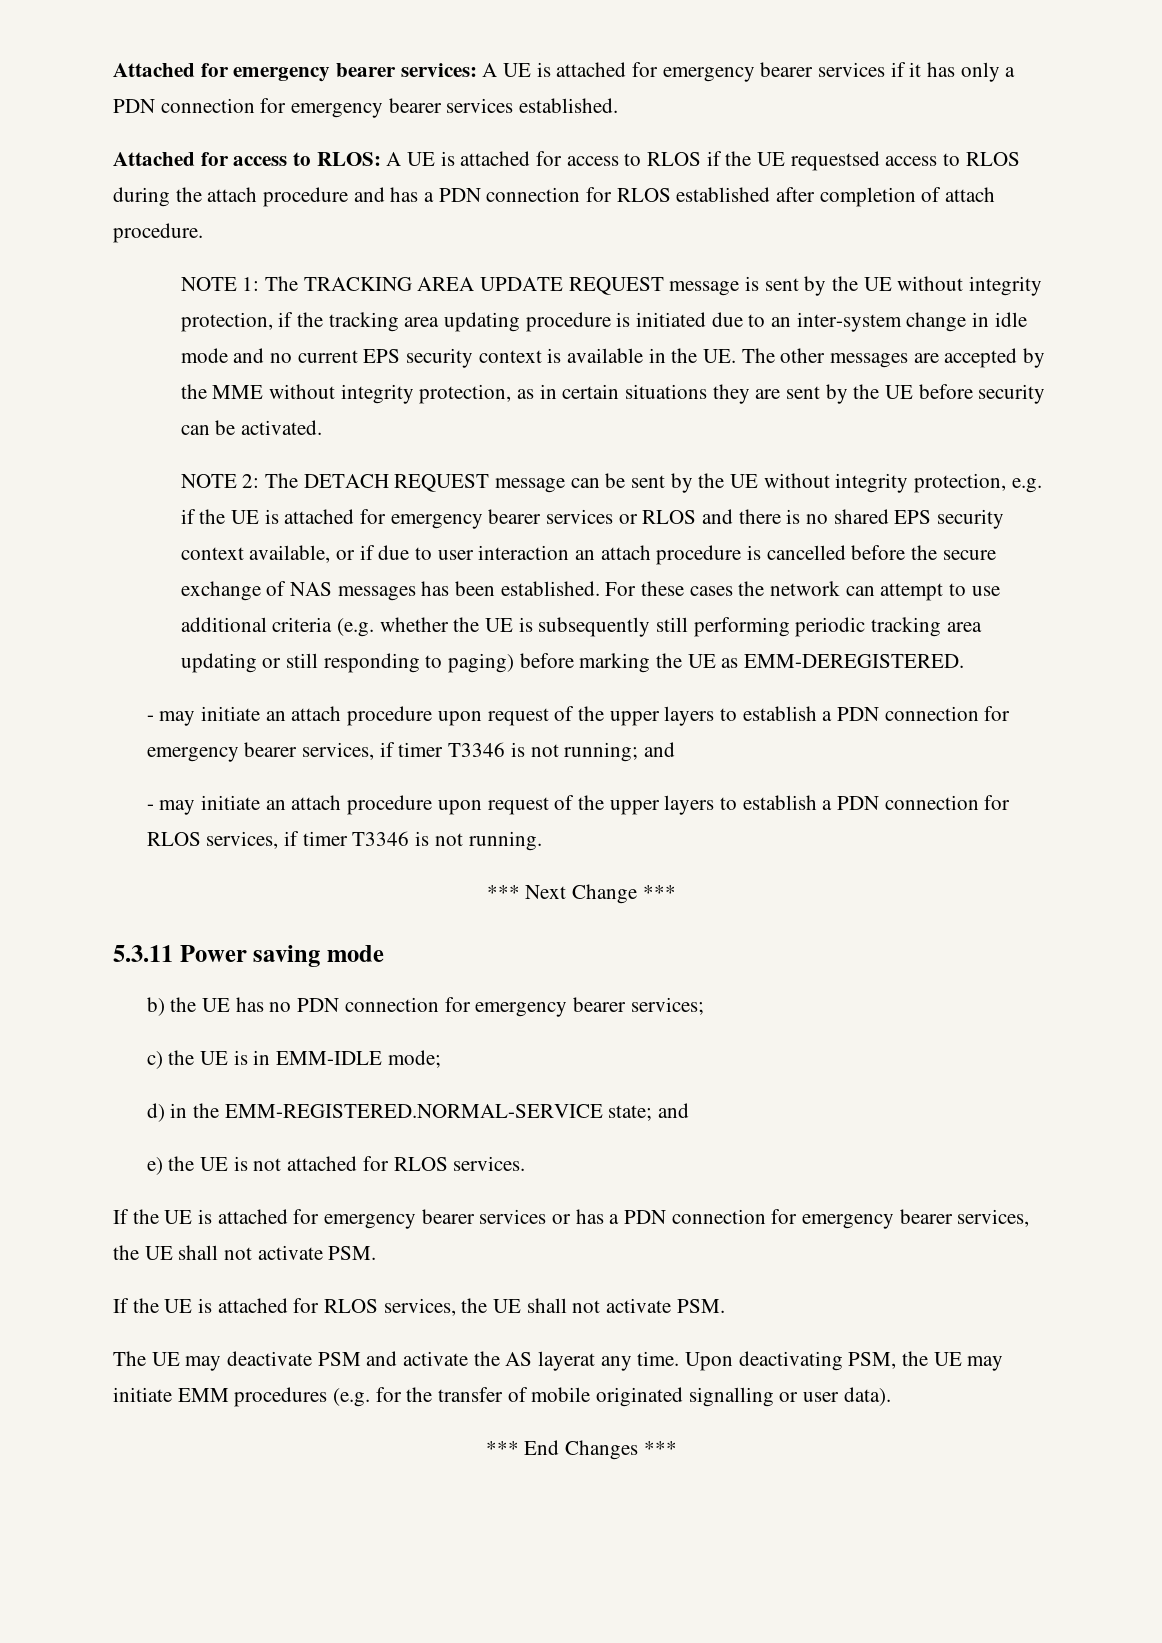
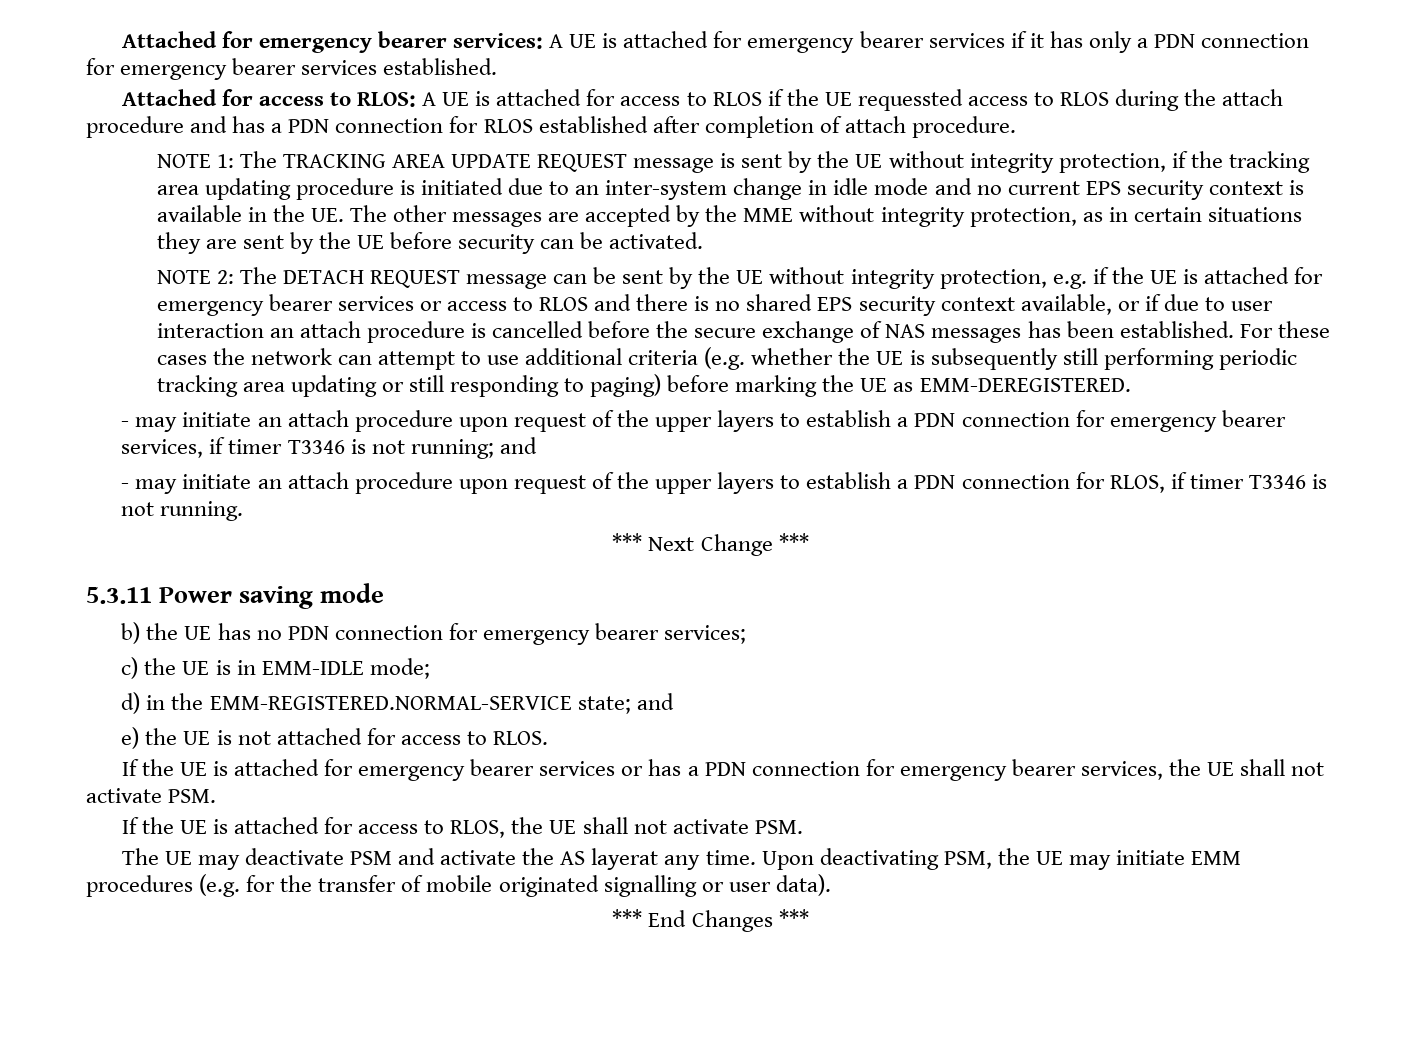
[790,151,880,171] requestsed -> [857,89,963,111] requessted
(638, 519) none -> [446,297,533,311] access to
[146,831,279,849] RLOS services, -> [1109,475,1165,493] RLOS,
[393,1156,526,1171] RLOS services. -> [400,731,548,745] access to RLOS.
[324,1298,456,1316] RLOS services, -> [358,820,506,838] access to RLOS,

